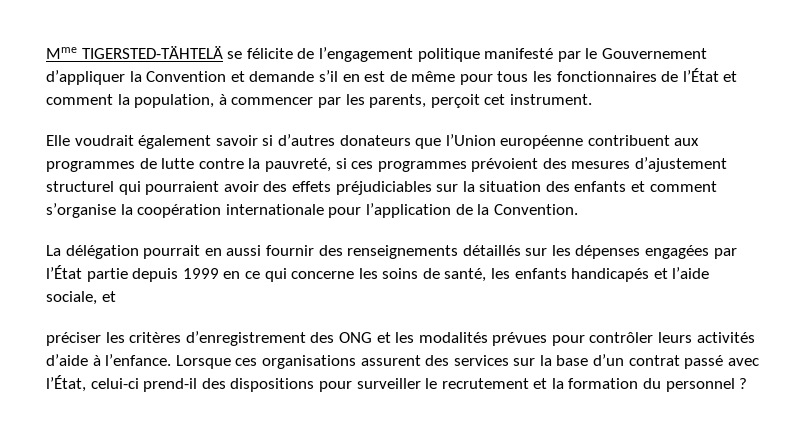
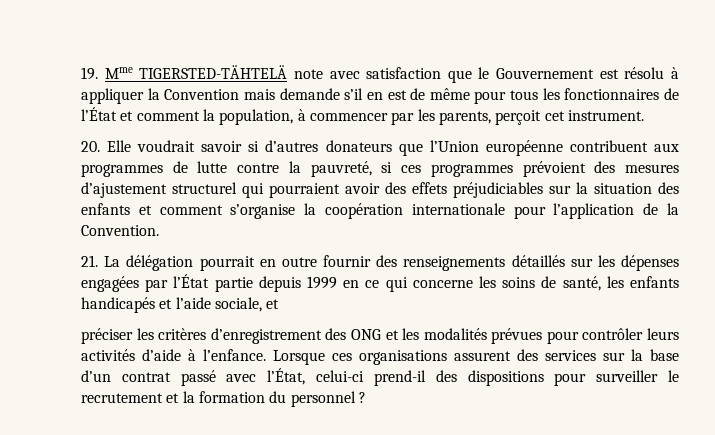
(46, 53) none -> [81,67,98,80] 19.
[227,47,707,62] [46,70,125,85] se félicite de l’engagement politique manifesté par le Gouvernement d’appliquer -> [293,67,679,83] [81,88,144,104] note avec satisfaction que le Gouvernement est résolu à appliquer
[230,71,245,82] et -> [243,89,275,100] mais
(592, 99) none -> [81,141,100,152] 20.
[138,135,212,149] également -> (196, 146) none
(578, 209) none -> [81,255,98,267] 21.
[226,245,262,256] aussi -> [281,257,317,267] outre

